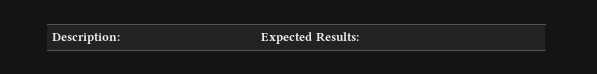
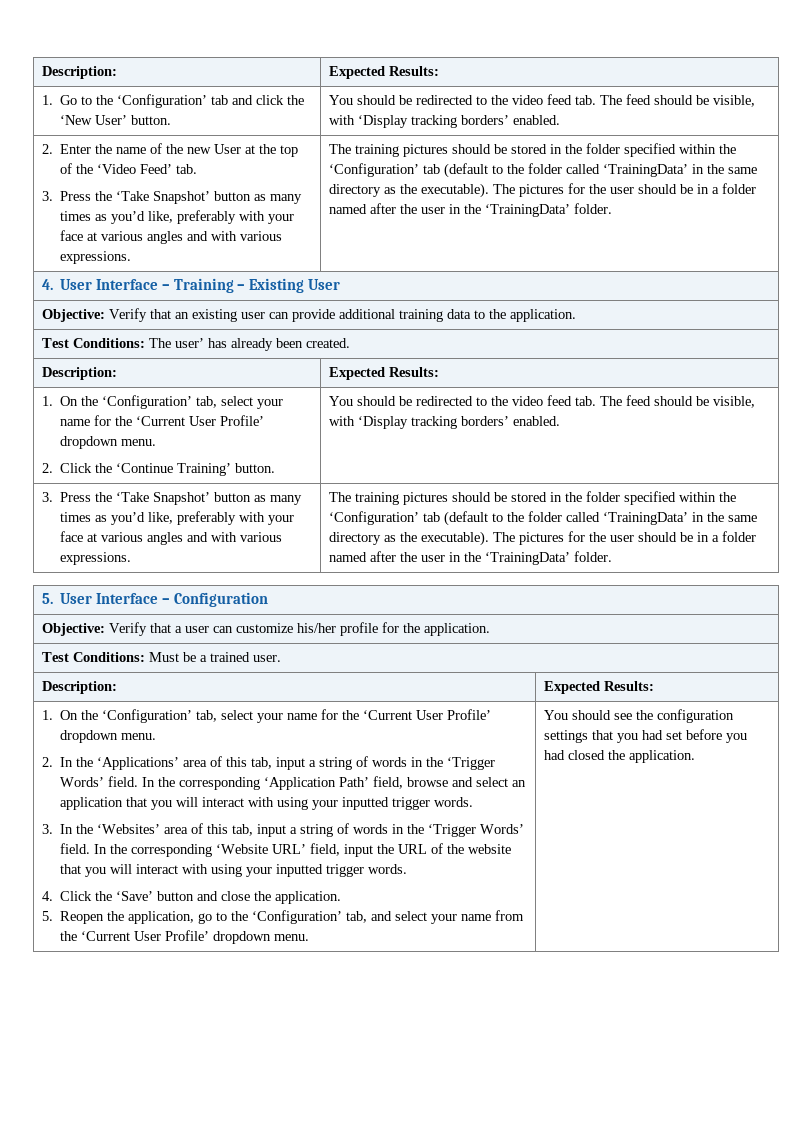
[52,33,121,44] [261,32,359,44] Description: | Expected Results: -> [41,66,117,79] [328,66,439,79] [41,94,304,108] [59,115,171,125] [328,94,755,107] [328,115,560,128] [41,143,298,157] [59,163,197,174] [41,191,302,204] [59,210,294,224] [59,230,282,244] [59,251,131,264] [328,143,736,157] [328,163,757,178] [328,183,756,198] [328,203,612,217] [41,278,341,293] [41,308,576,322] [41,338,350,351] [41,367,117,380] [328,367,439,380] [41,395,283,409] [59,415,264,426] [59,436,156,449] [41,463,275,476] [328,395,755,408] [328,416,560,429] [41,492,302,505] [59,511,294,525] [59,531,282,545] [59,552,131,565] [328,491,736,505] [328,511,757,526] [328,531,756,546] [328,551,612,565] [41,592,268,607] [41,622,490,636] [41,652,281,662] [41,681,117,694] [543,681,654,694] [41,709,491,723] [59,730,156,743] [41,756,495,770] [59,776,526,790] [59,797,473,810] [41,823,524,837] [59,843,511,857] [59,864,407,877] [41,891,341,904] [41,910,524,924] [59,930,309,944] [543,709,734,723] [543,729,747,743] [543,750,695,763] Description: | Expected Results: // 1. Go to the ‘Configuration’ tab and click the ‘New User’ button. | You should be redirected to the video feed tab. The feed should be visible, with ‘Display tracking borders’ enabled. // 2. Enter the name of the new User at the top of the ‘Video Feed’ tab. // 3. Press the ‘Take Snapshot’ button as many times as you’d like, preferably with your face at various angles and with various expressions. | The training pictures should be stored in the folder specified within the ‘Configuration’ tab (default to the folder called ‘TrainingData’ in the same directory as the executable). The pictures for the user should be in a folder named after the user in the ‘TrainingData’ folder. // 4. User Interface – Training – Existing User // Objective: Verify that an existing user can provide additional training data to the application. // Test Conditions: The user’ has already been created. // Description: | Expected Results: // 1. On the ‘Configuration’ tab, select your name for the ‘Current User Profile’ dropdown menu. // 2. Click the ‘Continue Training’ button. | You should be redirected to the video feed tab. The feed should be visible, with ‘Display tracking borders’ enabled. // 3. Press the ‘Take Snapshot’ button as many times as you’d like, preferably with your face at various angles and with various expressions. | The training pictures should be stored in the folder specified within the ‘Configuration’ tab (default to the folder called ‘TrainingData’ in the same directory as the executable). The pictures for the user should be in a folder named after the user in the ‘TrainingData’ folder. // 5. User Interface – Configuration // Objective: Verify that a user can customize his/her profile for the application. // Test Conditions: Must be a trained user. // Description: | Expected Results: // 1. On the ‘Configuration’ tab, select your name for the ‘Current User Profile’ dropdown menu. // 2. In the ‘Applications’ area of this tab, input a string of words in the ‘Trigger Words’ field. In the corresponding ‘Application Path’ field, browse and select an application that you will interact with using your inputted trigger words. // 3. In the ‘Websites’ area of this tab, input a string of words in the ‘Trigger Words’ field. In the corresponding ‘Website URL’ field, input the URL of the website that you will interact with using your inputted trigger words. // 4. Click the ‘Save’ button and close the application. // 5. Reopen the application, go to the ‘Configuration’ tab, and select your name from the ‘Current User Profile’ dropdown menu. | You should see the configuration settings that you had set before you had closed the application.

